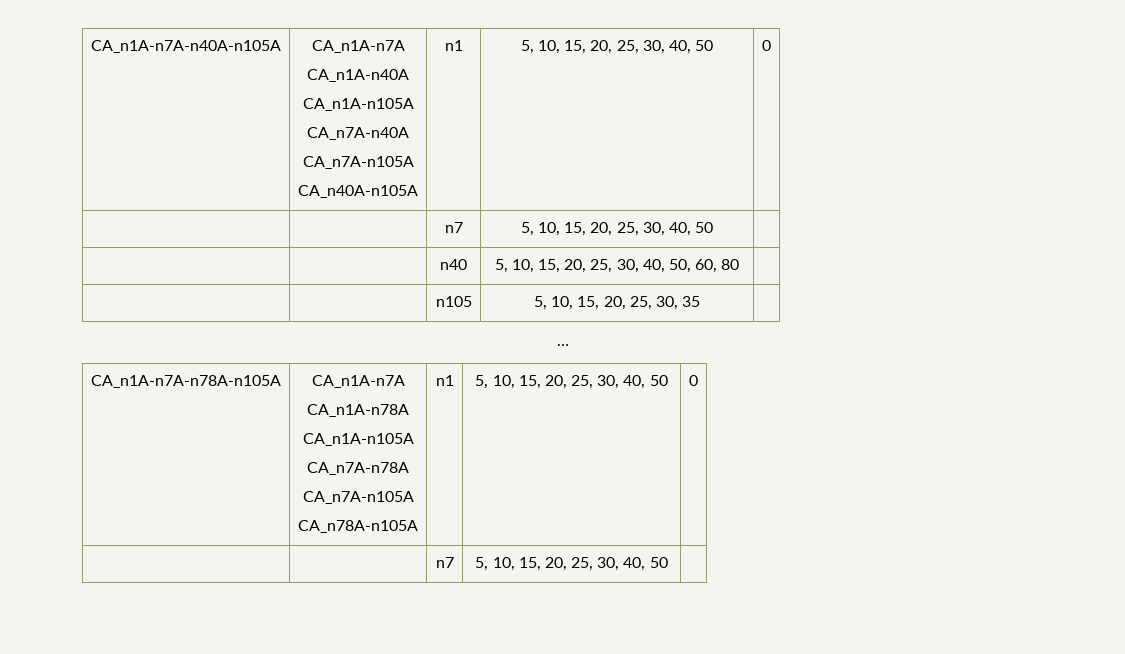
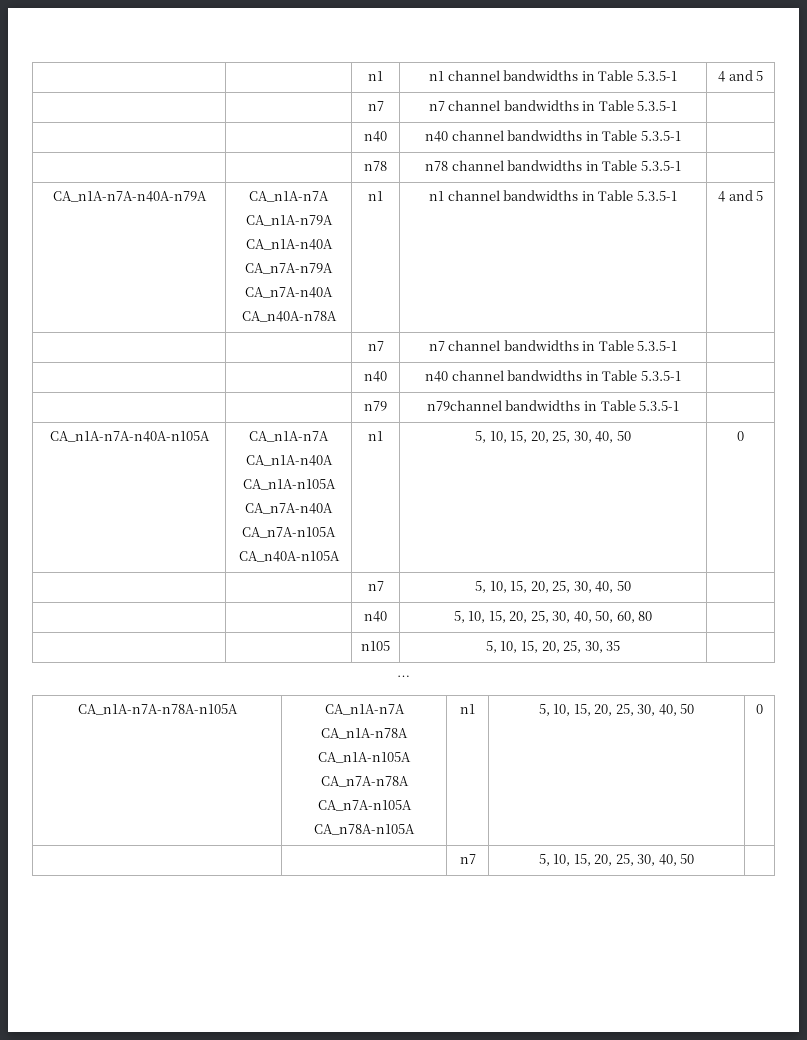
(91, 46) none -> [368,71,383,81] [429,70,677,81] [717,70,764,82] [367,101,384,111] [428,100,678,111] [364,131,387,142] [425,130,681,142] [364,161,387,171] [425,160,681,171] [52,191,207,202] [249,191,329,202] [245,215,333,226] [245,239,333,250] [245,263,333,274] [245,287,333,298] [241,311,337,322] [368,191,383,201] [429,190,677,201] [717,190,764,202] [367,341,384,351] [428,340,678,351] [364,371,387,382] [425,370,681,382] [364,401,387,411] [426,400,680,411] | | n1 | n1 channel bandwidths in Table 5.3.5-1 | 4 and 5 // | | n7 | n7 channel bandwidths in Table 5.3.5-1 | // | | n40 | n40 channel bandwidths in Table 5.3.5-1 | // | | n78 | n78 channel bandwidths in Table 5.3.5-1 | // CA_n1A-n7A-n40A-n79A | CA_n1A-n7A // CA_n1A-n79A // CA_n1A-n40A // CA_n7A-n79A // CA_n7A-n40A // CA_n40A-n78A | n1 | n1 channel bandwidths in Table 5.3.5-1 | 4 and 5 // | | n7 | n7 channel bandwidths in Table 5.3.5-1 | // | | n40 | n40 channel bandwidths in Table 5.3.5-1 | // | | n79 | n79channel bandwidths in Table 5.3.5-1 | //

